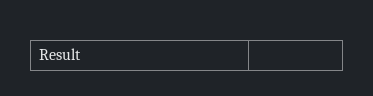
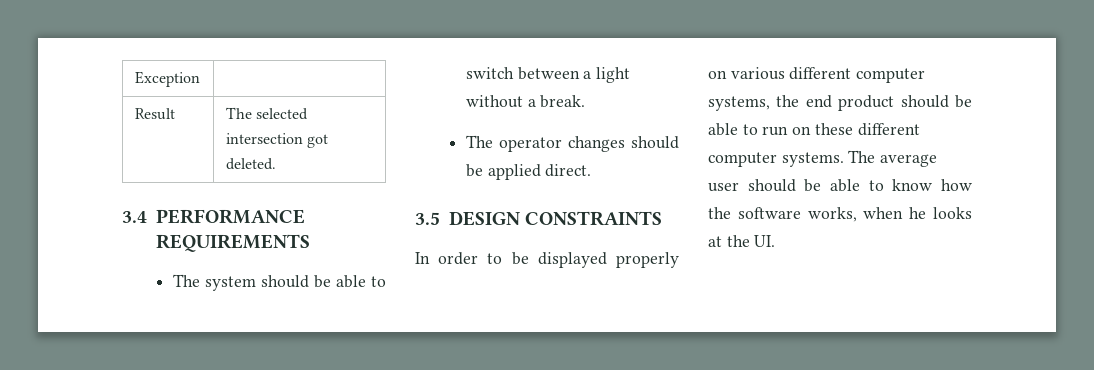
(38, 54) none -> [134,71,200,87] Exception | //
(81, 54) none -> [225,107,308,120] [225,133,328,148] [225,158,276,170] [122,209,305,224] [155,234,310,252] [172,274,386,291] [465,67,631,83] [465,95,586,108] [465,135,679,152] [465,164,592,180] [415,211,663,226] [415,252,679,268] [708,67,926,83] [708,95,972,111] [708,123,920,136] [708,150,938,167] [708,179,972,192] [708,207,972,222] [708,235,776,247] The selected intersection got deleted. // 3.4 PERFORMANCE REQUIREMENTS // The system should be able to switch between a light without a break. // The operator changes should be applied direct. // 3.5 DESIGN CONSTRAINTS // In order to be displayed properly on various different computer systems, the end product should be able to run on these different computer systems. The average user should be able to know how the software works, when he looks at the UI.

